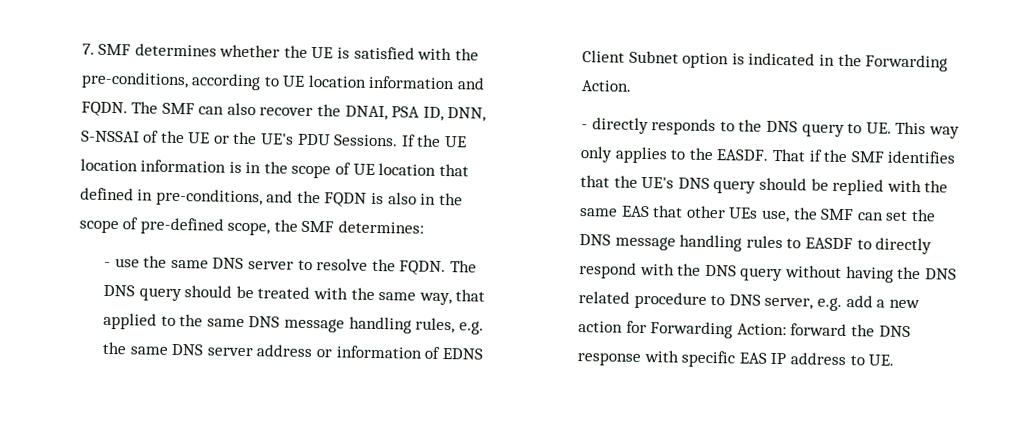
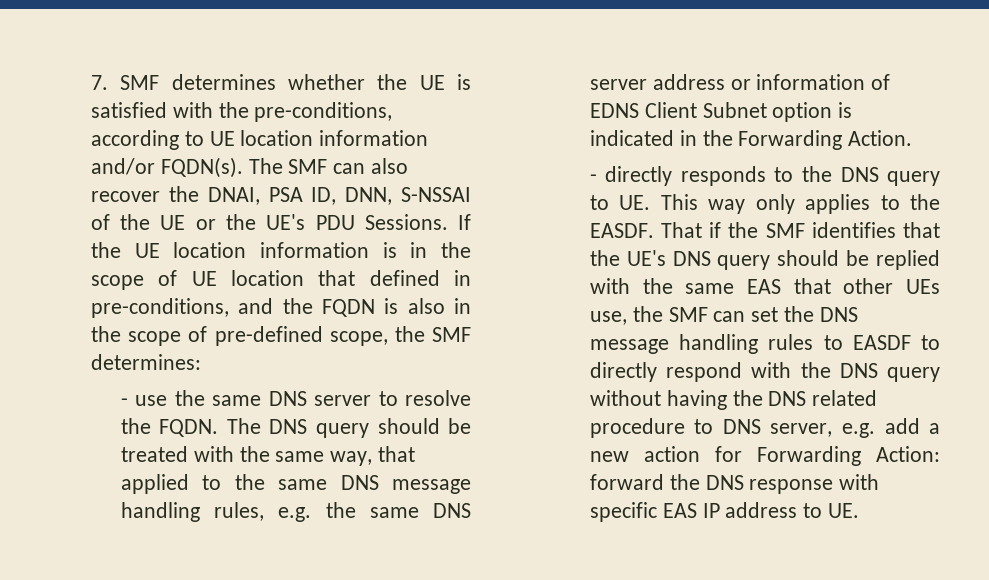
[457,77,486,90] [80,101,128,117] and FQDN. -> [90,157,243,178] and/or FQDN(s).

